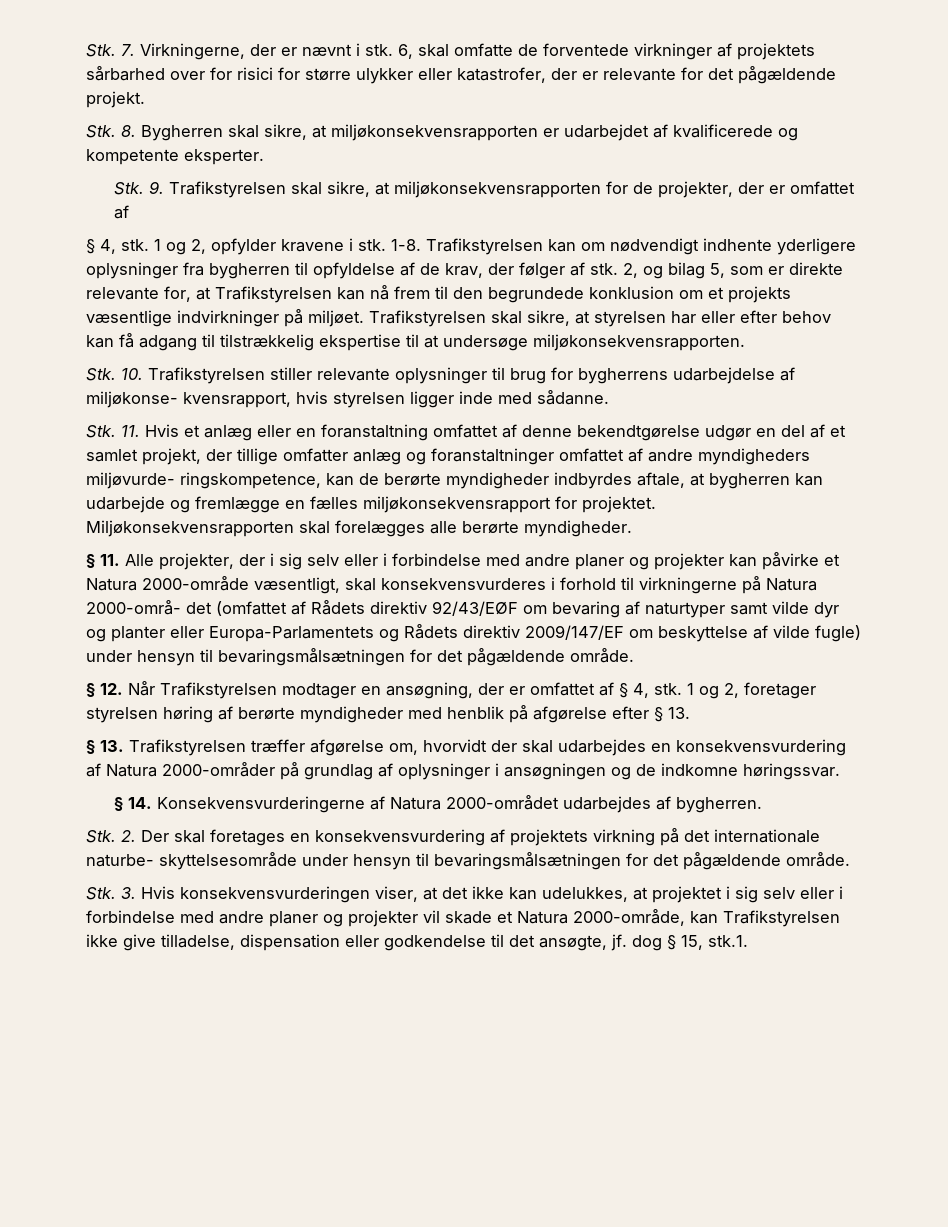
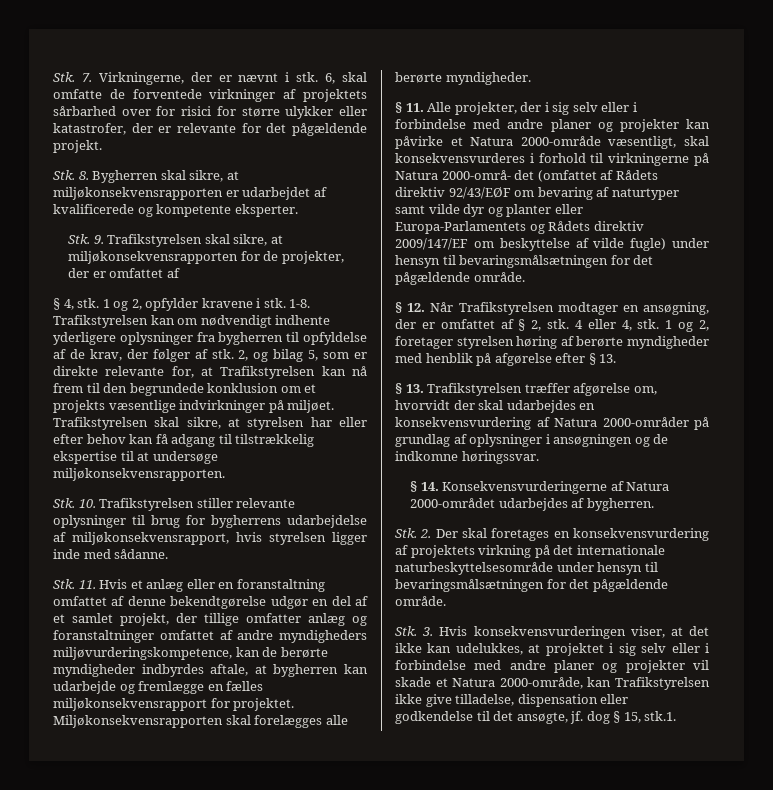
[86,391,291,408] miljøkonse- kvensrapport, -> [72,532,229,545] miljøkonsekvensrapport,
[86,472,321,489] miljøvurde- ringskompetence, -> [53,647,232,660] miljøvurderingskompetence,
(628, 690) none -> [531,319,616,331] 2, stk. 4 eller
[86,852,297,870] naturbe- skyttelsesområde -> [395,562,553,575] naturbeskyttelsesområde

